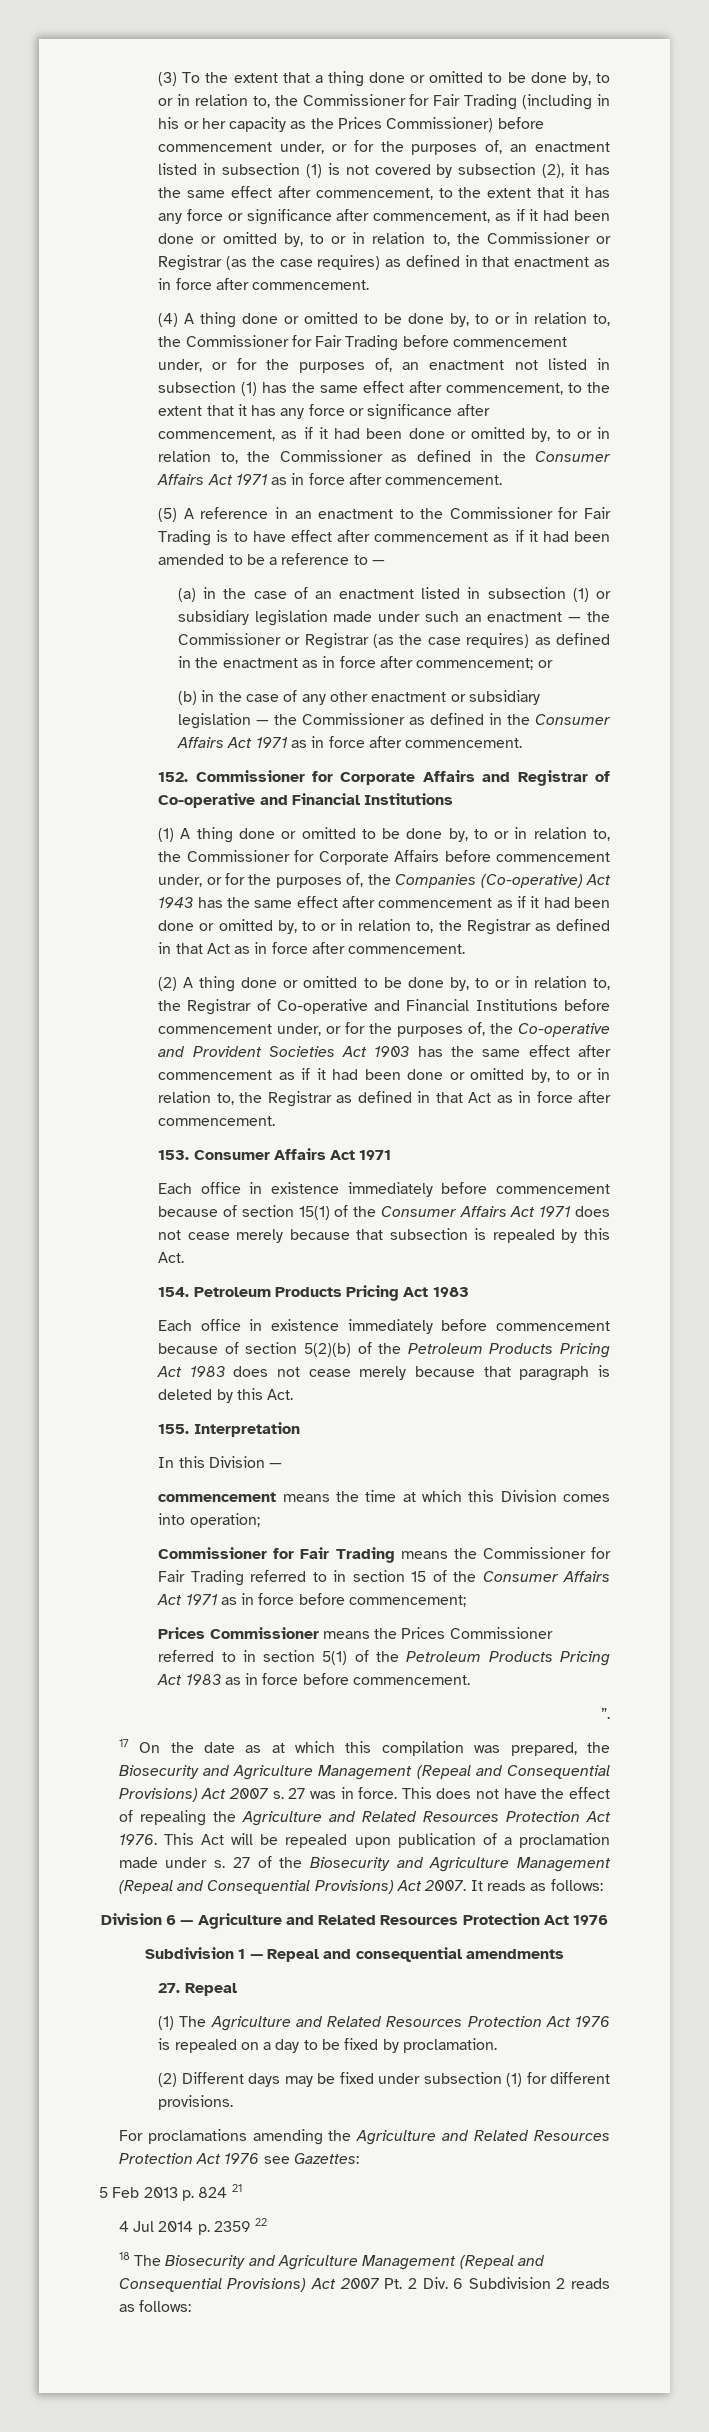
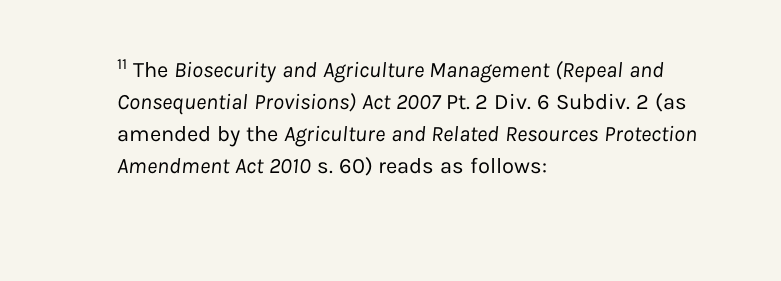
[158,71,610,87] [158,94,611,110] [158,117,544,132] [158,140,610,155] [158,163,611,178] [158,186,611,200] [158,209,610,225] [158,232,611,247] [158,255,610,271] [158,278,370,290] [158,312,611,328] [158,335,568,351] [158,358,611,373] [158,381,610,396] [158,404,490,420] [158,427,610,442] [158,450,611,464] [157,473,503,485] [158,507,611,522] [158,530,610,546] [158,553,386,565] [177,587,612,602] [177,610,610,626] [177,633,610,649] [177,656,553,670] [177,690,540,705] [177,713,611,729] [176,736,523,748] [158,770,610,786] [158,793,454,808] [158,827,610,843] [158,850,611,865] [158,873,611,888] [158,896,610,908] [158,919,610,935] [158,942,466,954] [158,976,610,992] [158,999,611,1015] [158,1022,610,1037] [158,1045,612,1057] [158,1068,610,1083] [158,1091,611,1107] [158,1116,276,1126] [158,1148,392,1160] [158,1182,610,1197] [158,1205,610,1220] [158,1228,611,1243] [158,1252,185,1263] [158,1285,469,1301] [158,1319,610,1334] [158,1342,610,1358] [157,1365,610,1381] [158,1388,294,1403] [158,1422,300,1437] [158,1456,283,1468] [158,1490,610,1502] [158,1513,260,1528] [158,1547,611,1563] [158,1570,610,1586] [157,1593,467,1607] [158,1627,553,1639] [158,1650,611,1666] [157,1673,471,1685] [601,1708,610,1719] [118,1739,610,1756] [118,1765,610,1780] [118,1787,610,1802] [118,1810,611,1826] [118,1833,610,1848] [118,1856,611,1872] [118,1879,603,1894] [100,1913,609,1929] [145,1947,564,1962] [158,1983,237,1996] [158,2016,610,2031] [158,2038,498,2053] [158,2072,610,2087] [158,2095,234,2110] [118,2129,611,2145] [118,2153,360,2164] [99,2184,242,2201] [118,2218,268,2235] [118,2252,130,2260] (3) To the extent that a thing done or omitted to be done by, to or in relation to, the Commissioner for Fair Trading (including in his or her capacity as the Prices Commissioner) before commencement under, or for the purposes of, an enactment listed in subsection (1) is not covered by subsection (2), it has the same effect after commencement, to the extent that it has any force or significance after commencement, as if it had been done or omitted by, to or in relation to, the Commissioner or Registrar (as the case requires) as defined in that enactment as in force after commencement. // (4) A thing done or omitted to be done by, to or in relation to, the Commissioner for Fair Trading before commencement under, or for the purposes of, an enactment not listed in subsection (1) has the same effect after commencement, to the extent that it has any force or significance after commencement, as if it had been done or omitted by, to or in relation to, the Commissioner as defined in the Consumer Affairs Act 1971 as in force after commencement. // (5) A reference in an enactment to the Commissioner for Fair Trading is to have effect after commencement as if it had been amended to be a reference to — // (a) in the case of an enactment listed in subsection (1) or subsidiary legislation made under such an enactment — the Commissioner or Registrar (as the case requires) as defined in the enactment as in force after commencement; or // (b) in the case of any other enactment or subsidiary legislation — the Commissioner as defined in the Consumer Affairs Act 1971 as in force after commencement. // 152. Commissioner for Corporate Affairs and Registrar of Co-operative and Financial Institutions // (1) A thing done or omitted to be done by, to or in relation to, the Commissioner for Corporate Affairs before commencement under, or for the purposes of, the Companies (Co-operative) Act 1943 has the same effect after commencement as if it had been done or omitted by, to or in relation to, the Registrar as defined in that Act as in force after commencement. // (2) A thing done or omitted to be done by, to or in relation to, the Registrar of Co-operative and Financial Institutions before commencement under, or for the purposes of, the Co-operative and Provident Societies Act 1903 has the same effect after commencement as if it had been done or omitted by, to or in relation to, the Registrar as defined in that Act as in force after commencement. // 153. Consumer Affairs Act 1971 // Each office in existence immediately before commencement because of section 15(1) of the Consumer Affairs Act 1971 does not cease merely because that subsection is repealed by this Act. // 154. Petroleum Products Pricing Act 1983 // Each office in existence immediately before commencement because of section 5(2)(b) of the Petroleum Products Pricing Act 1983 does not cease merely because that paragraph is deleted by this Act. // 155. Interpretation // In this Division — // commencement means the time at which this Division comes into operation; // Commissioner for Fair Trading means the Commissioner for Fair Trading referred to in section 15 of the Consumer Affairs Act 1971 as in force before commencement; // Prices Commissioner means the Prices Commissioner referred to in section 5(1) of the Petroleum Products Pricing Act 1983 as in force before commencement. // ”. // 17 On the date as at which this compilation was prepared, the Biosecurity and Agriculture Management (Repeal and Consequential Provisions) Act 2007 s. 27 was in force. This does not have the effect of repealing the Agriculture and Related Resources Protection Act 1976. This Act will be repealed upon publication of a proclamation made under s. 27 of the Biosecurity and Agriculture Management (Repeal and Consequential Provisions) Act 2007. It reads as follows: // Division 6 — Agriculture and Related Resources Protection Act 1976 // Subdivision 1 — Repeal and consequential amendments // 27. Repeal // (1) The Agriculture and Related Resources Protection Act 1976 is repealed on a day to be fixed by proclamation. // (2) Different days may be fixed under subsection (1) for different provisions. // For proclamations amending the Agriculture and Related Resources Protection Act 1976 see Gazettes: // 5 Feb 2013 p. 824 21 // 4 Jul 2014 p. 2359 22 // 18 -> [116,59,127,69] 11
[468,2277,566,2289] Subdivision 2 -> [556,93,688,112] [116,125,698,147] [116,157,373,176] Subdiv. 2 (as amended by the Agriculture and Related Resources Protection Amendment Act 2010 s. 60)

